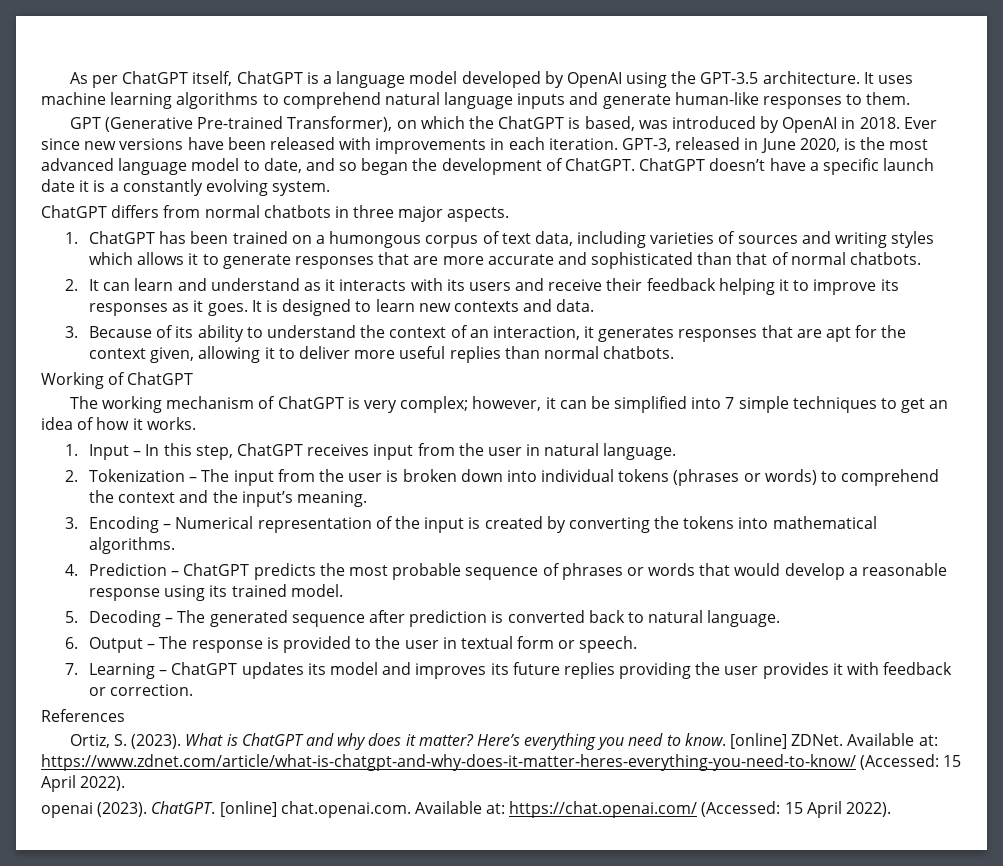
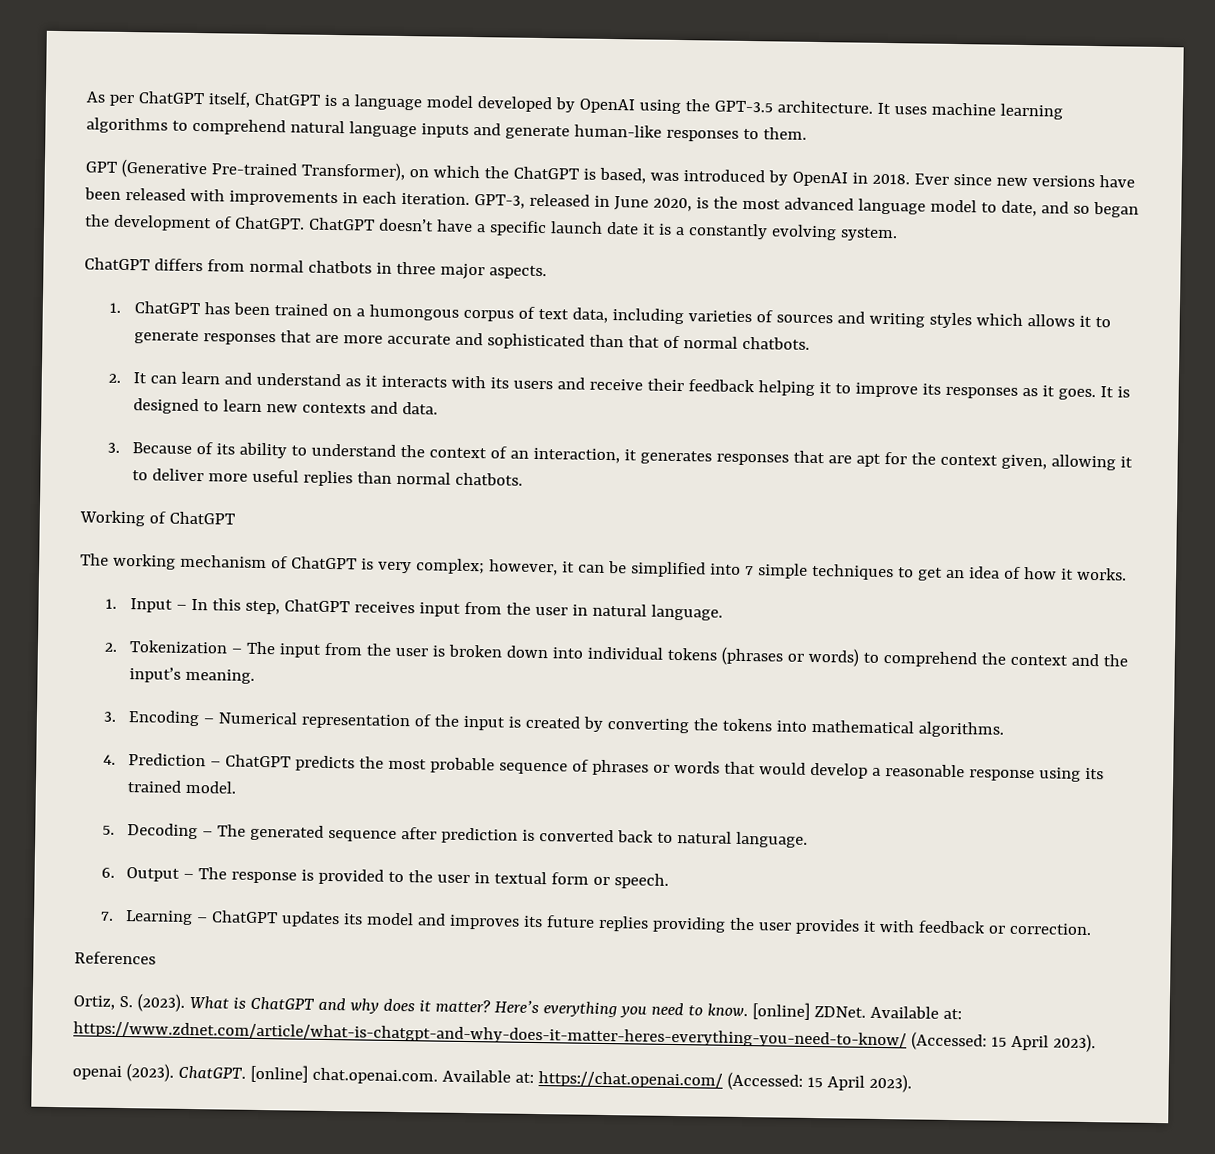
[80,776,126,791] 2022). -> [1052,1033,1096,1053] 2023).
[846,802,892,817] 2022). -> [868,1073,912,1093] 2023).

